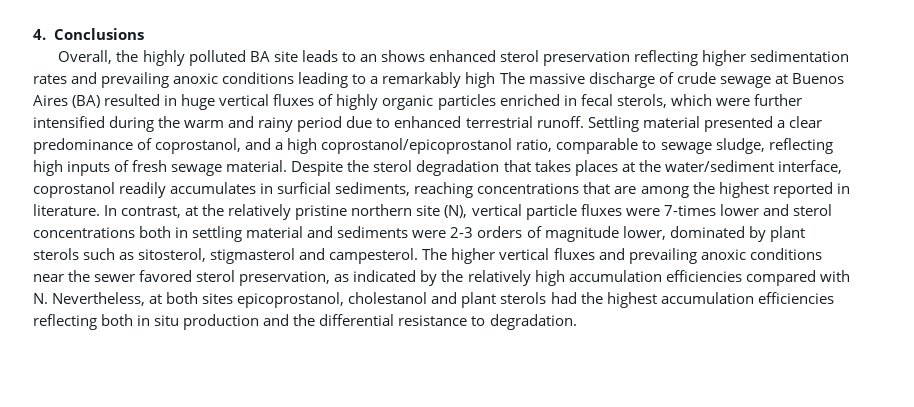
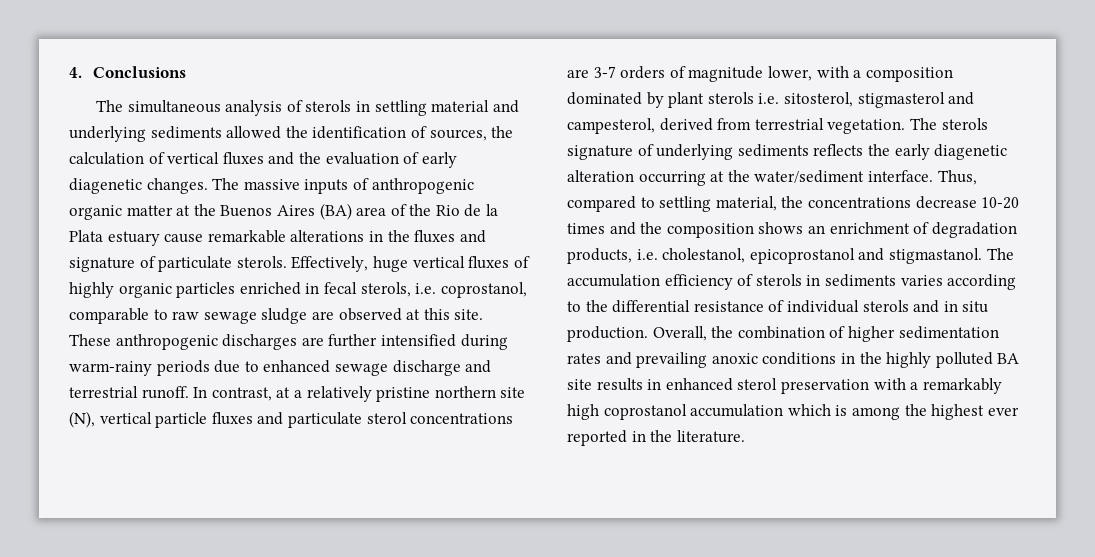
[58,50,850,66] [33,72,844,88] [33,94,178,108] Overall, the highly polluted BA site leads to an shows enhanced sterol preservation reflecting higher sedimentation rates and prevailing anoxic conditions leading to a remarkably high The massive discharge of crude sewage at Buenos Aires (BA) resulted in -> [95,100,519,116] [69,126,514,142] [69,152,457,168] [69,178,474,194] [69,203,499,220] [69,230,486,246] [69,256,369,272] The simultaneous analysis of sterols in settling material and underlying sediments allowed the identification of sources, the calculation of vertical fluxes and the evaluation of early diagenetic changes. The massive inputs of anthropogenic organic matter at the Buenos Aires (BA) area of the Rio de la Plata estuary cause remarkable alterations in the fluxes and signature of particulate sterols. Effectively,
[670,94,802,106] [33,116,822,132] [33,138,833,154] [33,160,842,176] [33,182,850,198] [33,204,100,216] which were further intensified during the warm and rainy period due to enhanced terrestrial runoff. Settling material presented a clear predominance of coprostanol, and a high coprostanol/epicoprostanol ratio, comparable to sewage sludge, reflecting high inputs of fresh sewage material. Despite the sterol degradation that takes places at the water/sediment interface, coprostanol readily accumulates in surficial sediments, reaching concentrations that are among the highest reported in literature. -> [415,282,527,298] [69,308,484,324] [69,334,508,350] [69,360,492,376] [69,386,189,399] i.e. coprostanol, comparable to raw sewage sludge are observed at this site. These anthropogenic discharges are further intensified during warm-rainy periods due to enhanced sewage discharge and terrestrial runoff.
[202,204,225,216] the -> [293,390,302,398] a
[625,204,832,216] [33,226,474,242] were 7-times lower and sterol concentrations both in settling material and sediments were 2-3 -> [257,412,514,428] [567,66,616,78] and particulate sterol concentrations are 3-7
(666, 233) none -> [816,66,953,82] with a composition
[83,248,135,260] such as -> [758,93,780,104] i.e.
[329,248,822,264] [33,270,850,286] [33,292,834,308] [33,314,577,330] campesterol. The higher vertical fluxes and prevailing anoxic conditions near the sewer favored sterol preservation, as indicated by the relatively high accumulation efficiencies compared with N. Nevertheless, at both sites epicoprostanol, cholestanol and plant sterols had the highest accumulation efficiencies reflecting both in situ production and the differential resistance to degradation. -> [567,118,988,134] [567,144,1008,160] [567,170,977,186] [567,196,1020,212] [567,222,1017,238] [567,248,1014,264] [567,274,1017,290] [567,300,989,313] [567,326,999,342] [567,352,1020,368] [567,378,1002,394] [567,404,1019,420] [567,430,745,446] campesterol, derived from terrestrial vegetation. The sterols signature of underlying sediments reflects the early diagenetic alteration occurring at the water/sediment interface. Thus, compared to settling material, the concentrations decrease 10-20 times and the composition shows an enrichment of degradation products, i.e. cholestanol, epicoprostanol and stigmastanol. The accumulation efficiency of sterols in sediments varies according to the differential resistance of individual sterols and in situ production. Overall, the combination of higher sedimentation rates and prevailing anoxic conditions in the highly polluted BA site results in enhanced sterol preservation with a remarkably high coprostanol accumulation which is among the highest ever reported in the literature.

